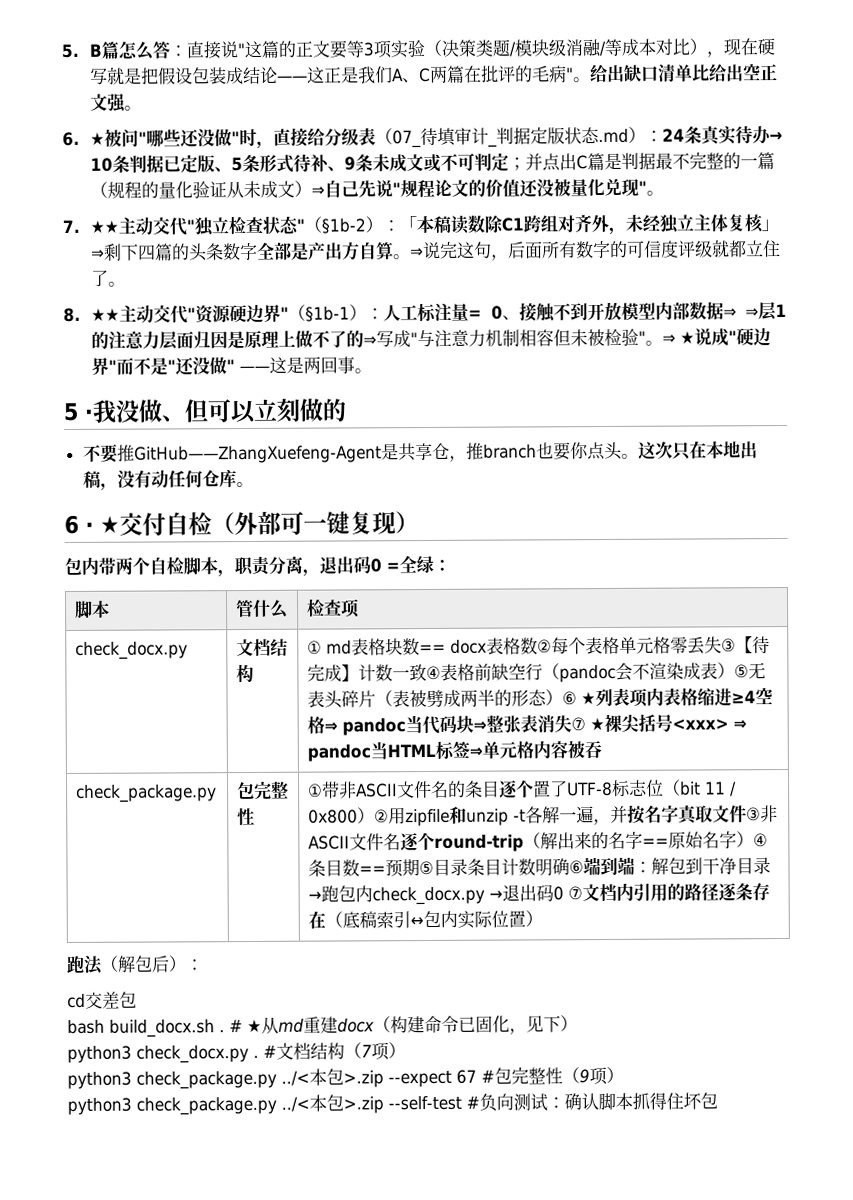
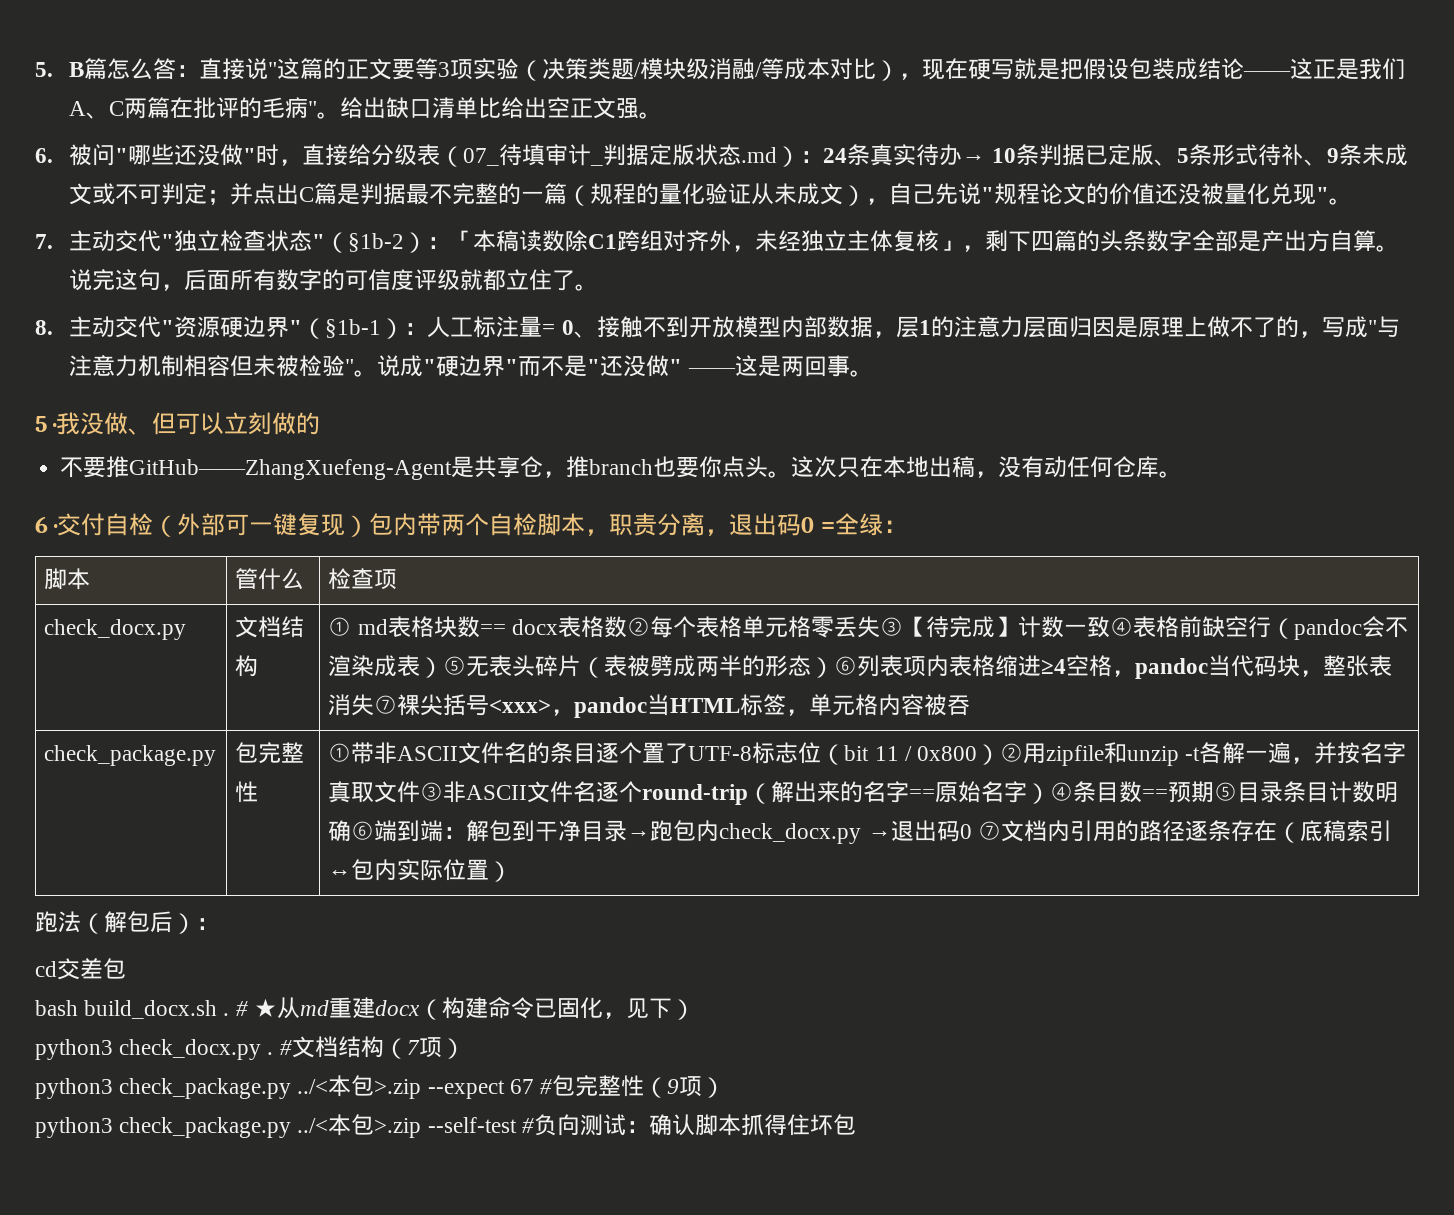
[90,131,106,146] ★ -> (53, 155) none
[311,186,326,196] ⇒ -> [866,198,890,205] ，
[90,219,120,234] ★★ -> (53, 241) none
[91,249,106,259] ⇒ -> [962,245,986,252] ，
[410,248,425,258] ⇒ -> (1400, 248) none
[91,307,121,322] ★★ -> (53, 327) none
[722,308,759,318] ⇒ ⇒ -> [872,331,896,338] ，
[363,336,378,346] ⇒ -> [1298,331,1322,338] ，
[662,330,696,345] ⇒ ★ -> (378, 373) none
[100,515,120,534] ★ -> (59, 528) none
(419, 522) // -> (370, 526) none
[581,691,597,706] ★ -> (858, 665) none
[324,721,339,732] ⇒ -> [1112,670,1136,677] ，
[473,720,488,731] ⇒ -> [1300,670,1324,677] ，
[590,717,606,732] ★ -> (398, 704) none
[733,719,748,730] ⇒ -> [551,709,575,716] ，
[469,746,484,757] ⇒ -> [786,709,810,716] ，

